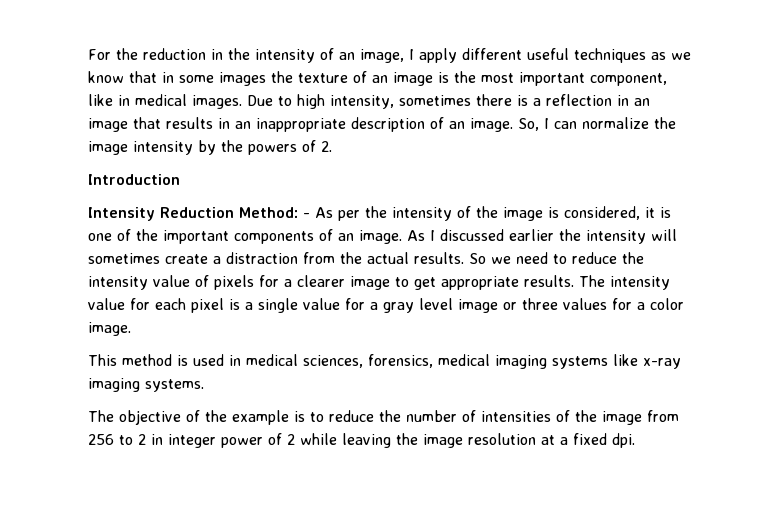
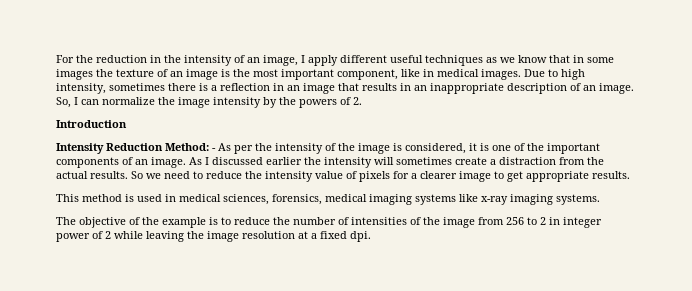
[579,275,670,290] [88,298,684,313] [88,322,131,336] The intensity value for each pixel is a single value for a gray level image or three values for a color image. -> (630, 175) none

